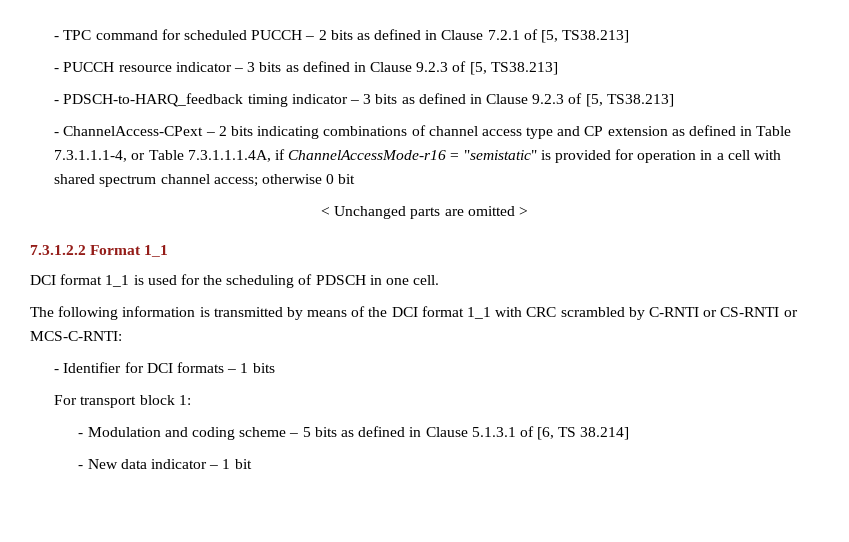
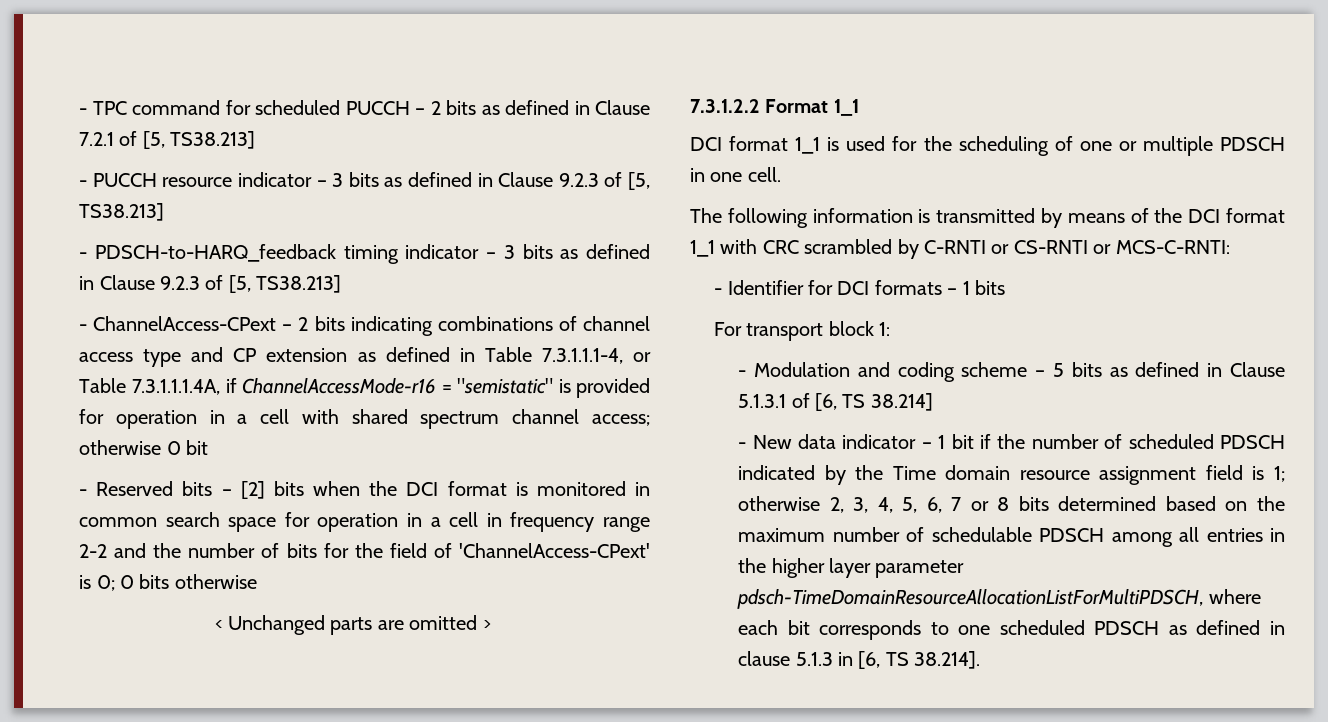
(356, 179) none -> [79,481,651,499] [79,512,651,532] [79,543,651,558] [79,574,257,591] // - Reserved bits – [2] bits when the DCI format is monitored in common search space for operation in a cell in frequency range 2-2 and the number of bits for the field of 'ChannelAccess-CPext' is 0; 0 bits otherwise
(313, 279) none -> [1079,136,1213,156] one or multiple
(252, 464) none -> [980,434,1285,449] [738,465,1285,485] [738,496,1285,513] [738,527,1285,547] [738,558,965,578] [737,589,1261,609] [738,620,1285,640] [738,651,981,669] if the number of scheduled PDSCH indicated by the Time domain resource assignment field is 1; otherwise 2, 3, 4, 5, 6, 7 or 8 bits determined based on the maximum number of schedulable PDSCH among all entries in the higher layer parameter pdsch-TimeDomainResourceAllocationListForMultiPDSCH, where each bit corresponds to one scheduled PDSCH as defined in clause 5.1.3 in [6, TS 38.214].

